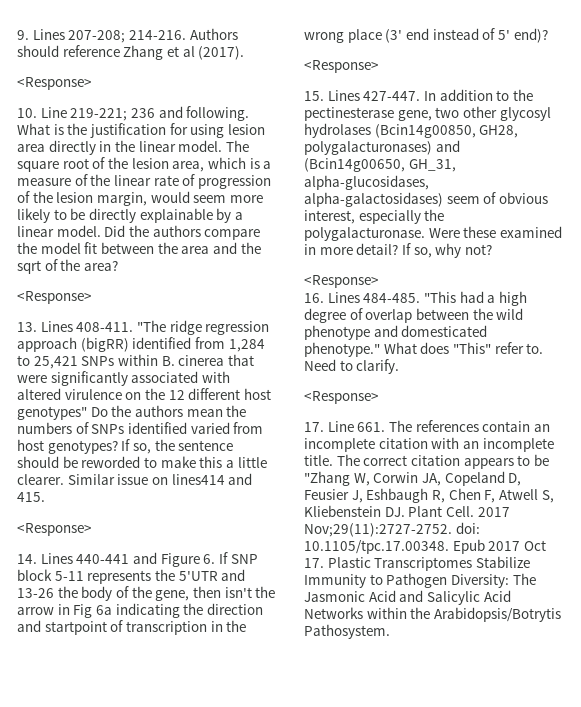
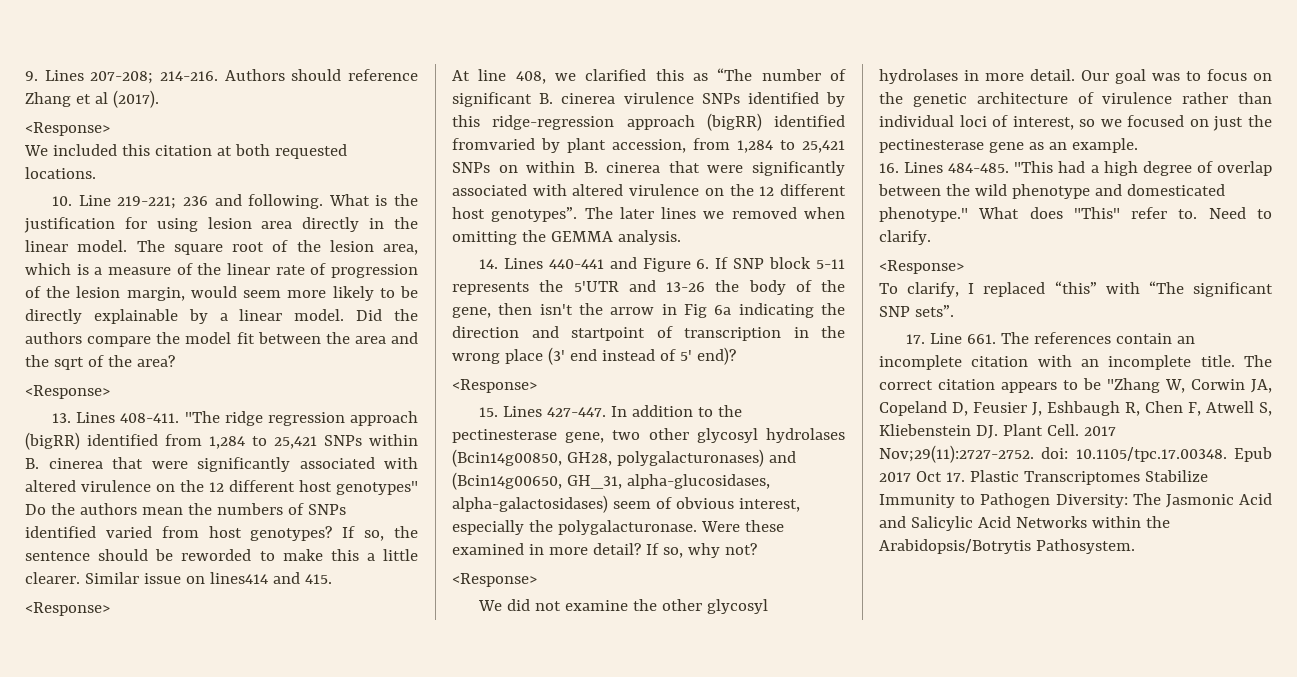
(92, 83) none -> [24,144,347,159] [25,167,96,179] // We included this citation at both requested locations.
(92, 529) none -> [452,68,846,84] [452,92,845,107] [452,113,845,131] [452,138,845,153] [452,161,845,176] [452,184,846,196] [452,207,845,222] [452,230,681,245] // At line 408, we clarified this as “The number of significant B. cinerea virulence SNPs identified by this ridge-regression approach (bigRR) identified fromvaried by plant accession, from 1,284 to 25,421 SNPs on within B. cinerea that were significantly associated with altered virulence on the 12 different host genotypes”. The later lines we removed when omitting the GEMMA analysis.
(379, 281) none -> [478,599,769,614] [879,69,1272,84] [879,92,1272,107] [879,115,1272,131] [879,138,1138,153] // We did not examine the other glycosyl hydrolases in more detail. Our goal was to focus on the genetic architecture of virulence rather than individual loci of interest, so we focused on just the pectinesterase gene as an example.
(379, 397) none -> [879,281,1273,297] [879,305,954,317] // To clarify, I replaced “this” with “The significant SNP sets”.

